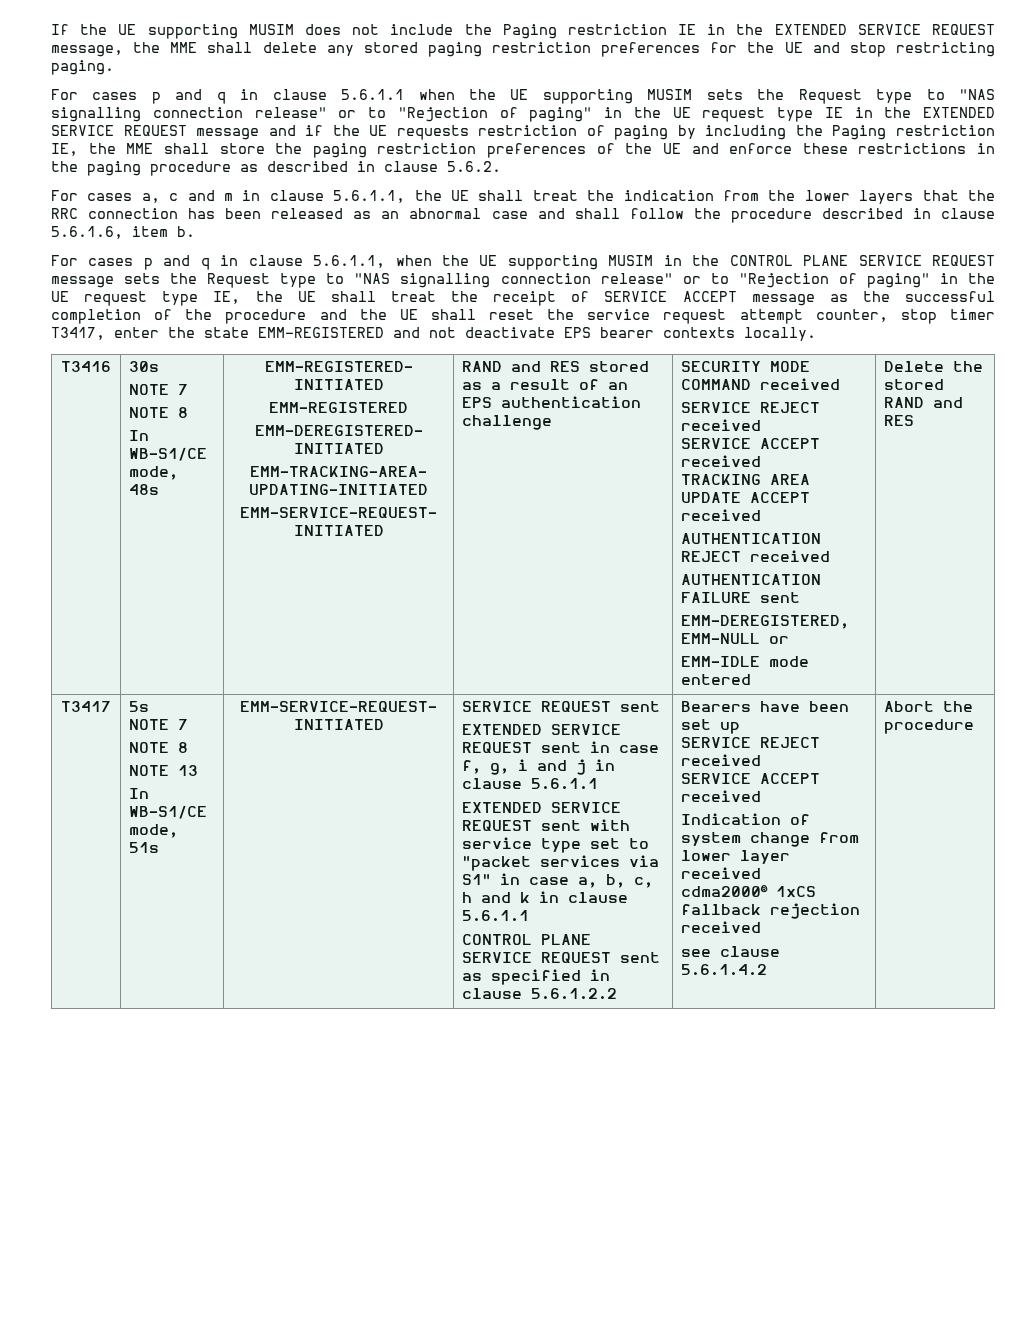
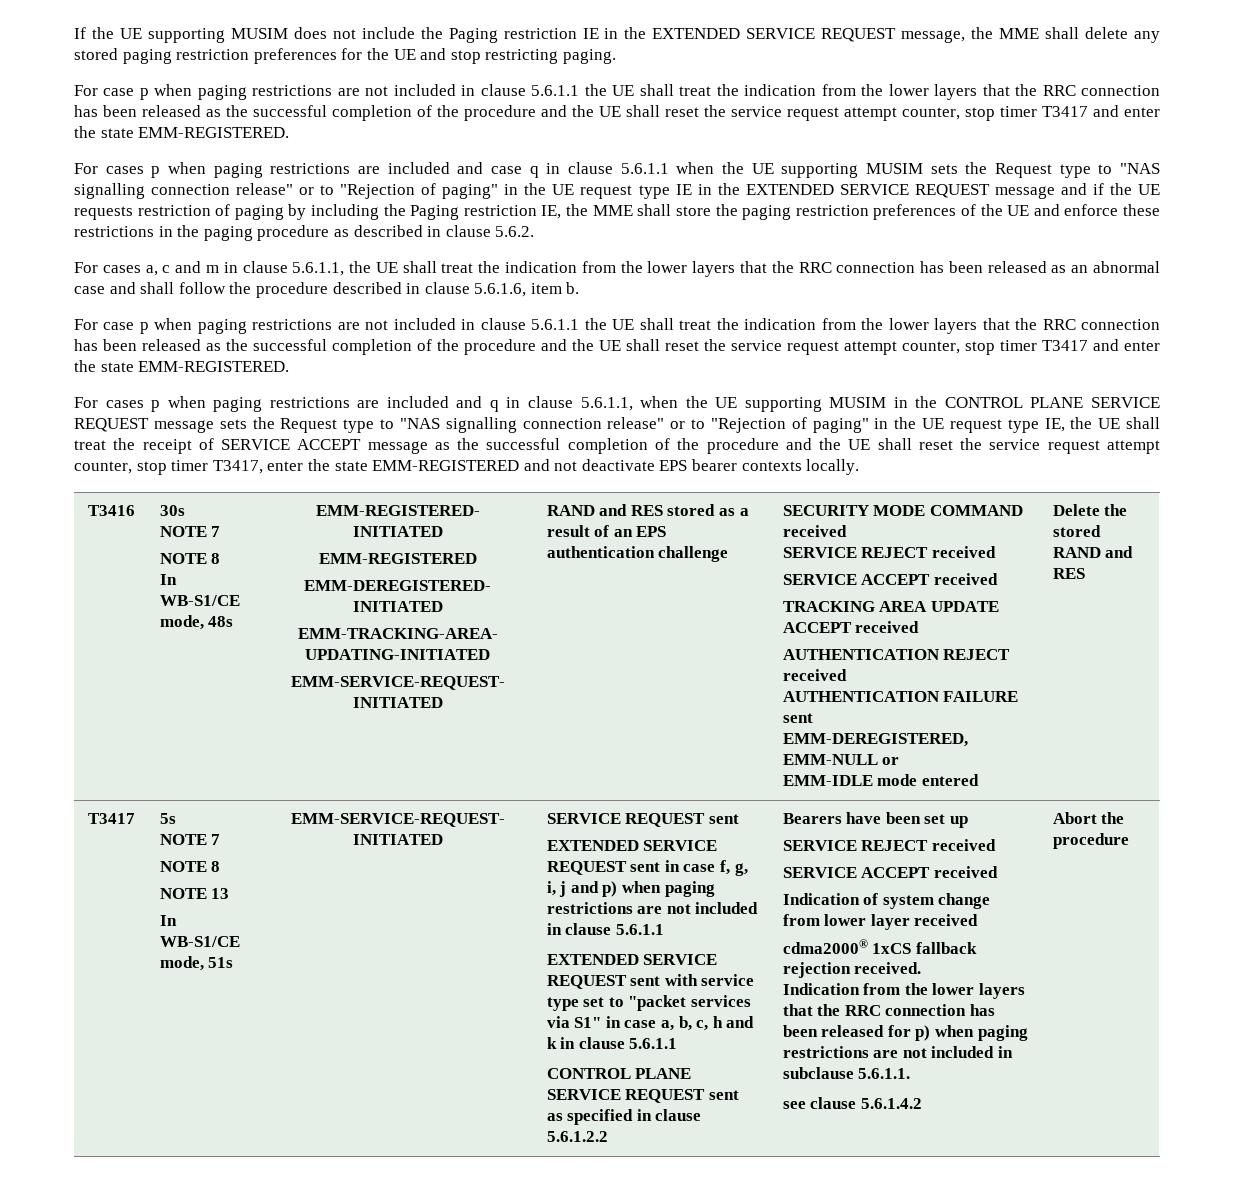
[92,89,203,104] cases p and -> [103,84,1161,100] [74,105,1160,121] [74,126,290,138] [74,162,522,178] case p when paging restrictions are not included in clause 5.6.1.1 the UE shall treat the indication from the lower layers that the RRC connection has been released as the successful completion of the procedure and the UE shall reset the service request attempt counter, stop timer T3417 and enter the state EMM-REGISTERED. // For cases p when paging restrictions are included and case
[88,258,153,270] cases p -> [103,318,1161,334] [74,339,1160,355] [74,360,290,372] [74,396,449,412] case p when paging restrictions are not included in clause 5.6.1.1 the UE shall treat the indication from the lower layers that the RRC connection has been released as the successful completion of the procedure and the UE shall reset the service request attempt counter, stop timer T3417 and enter the state EMM-REGISTERED. // For cases p when paging restrictions are included
[518,759,587,775] i and j -> [546,881,715,897] [546,902,759,914] i, j and p) when paging restrictions are not included
[681,921,762,933] received -> [854,962,922,974] [782,983,1026,999] [782,1004,996,1016] [782,1025,1028,1041] [782,1046,1014,1058] [782,1067,911,1079] received. // Indication from the lower layers that the RRC connection has been released for p) when paging restrictions are not included in subclause 5.6.1.1.

